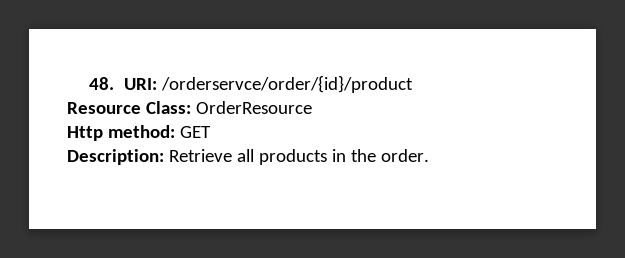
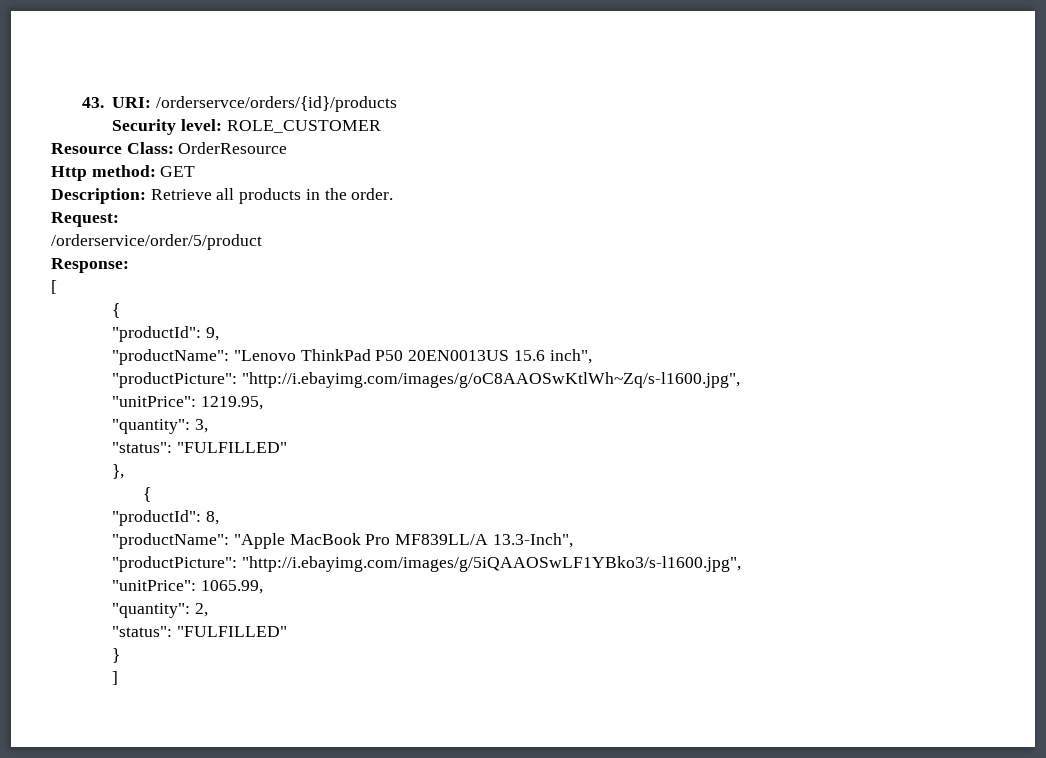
[89,75,413,93] 48. URI: /orderservce/order/{id}/product -> [81,96,398,112] [112,119,381,135] 43. URI: /orderservce/orders/{id}/products // Security level: ROLE_CUSTOMER
(429, 155) none -> [51,212,119,227] [51,234,262,250] [51,258,129,273] [51,280,57,294] [112,303,121,318] [112,326,219,342] [112,349,592,365] [112,372,740,388] [112,396,263,410] [112,419,208,434] [112,442,287,453] [112,464,125,479] [142,487,151,502] [112,510,219,526] [112,533,573,549] [112,556,741,572] [112,580,263,594] [112,603,208,618] [112,626,287,637] [112,648,121,663] [112,671,119,685] // Request: // /orderservice/order/5/product // Response: // [ // { // "productId": 9, // "productName": "Lenovo ThinkPad P50 20EN0013US 15.6 inch", // "productPicture": "http://i.ebayimg.com/images/g/oC8AAOSwKtlWh~Zq/s-l1600.jpg", // "unitPrice": 1219.95, // "quantity": 3, // "status": "FULFILLED" // }, // { // "productId": 8, // "productName": "Apple MacBook Pro MF839LL/A 13.3-Inch", // "productPicture": "http://i.ebayimg.com/images/g/5iQAAOSwLF1YBko3/s-l1600.jpg", // "unitPrice": 1065.99, // "quantity": 2, // "status": "FULFILLED" // } // ]

